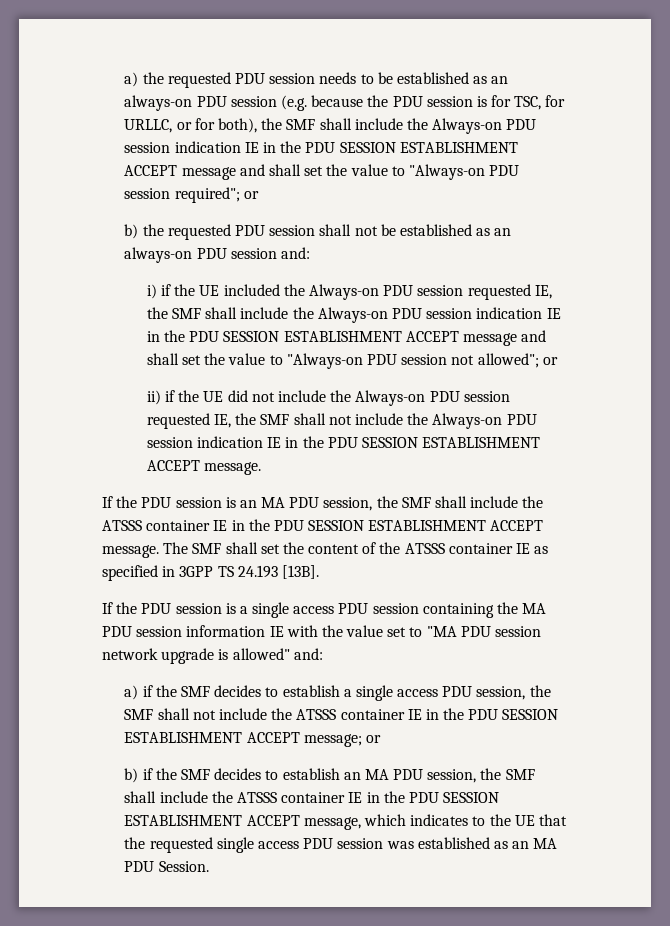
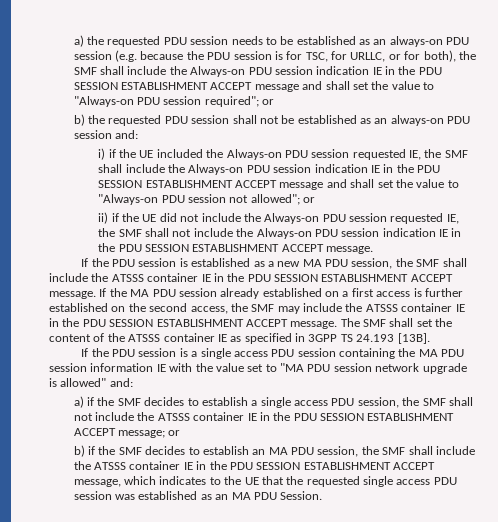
[239,500,257,508] an -> [191,258,301,267] established as a new
(159, 551) none -> [99,288,463,299] [49,303,465,314] [49,318,338,329] If the MA PDU session already established on a first access is further established on the second access, the SMF may include the ATSSS container IE in the PDU SESSION ESTABLISHMENT ACCEPT message.

